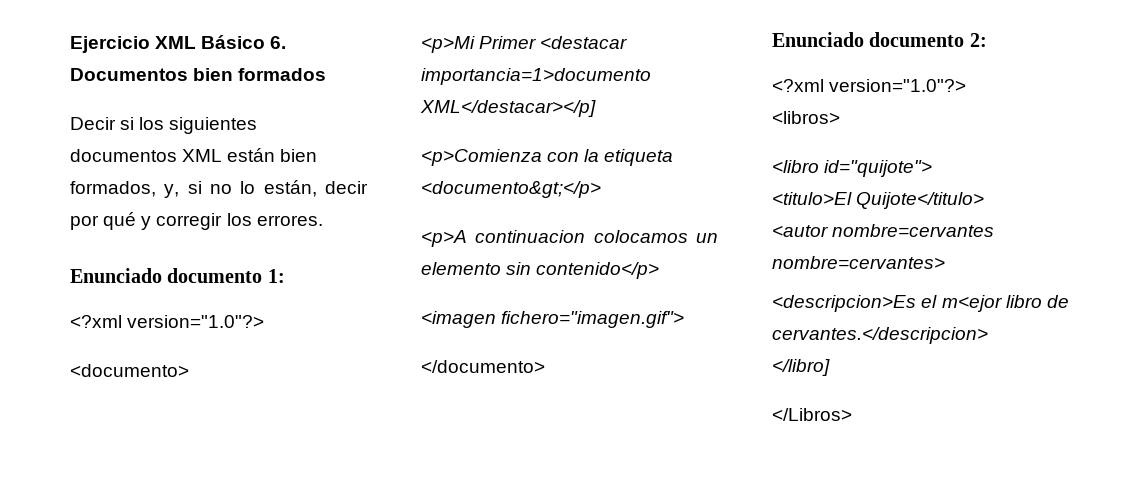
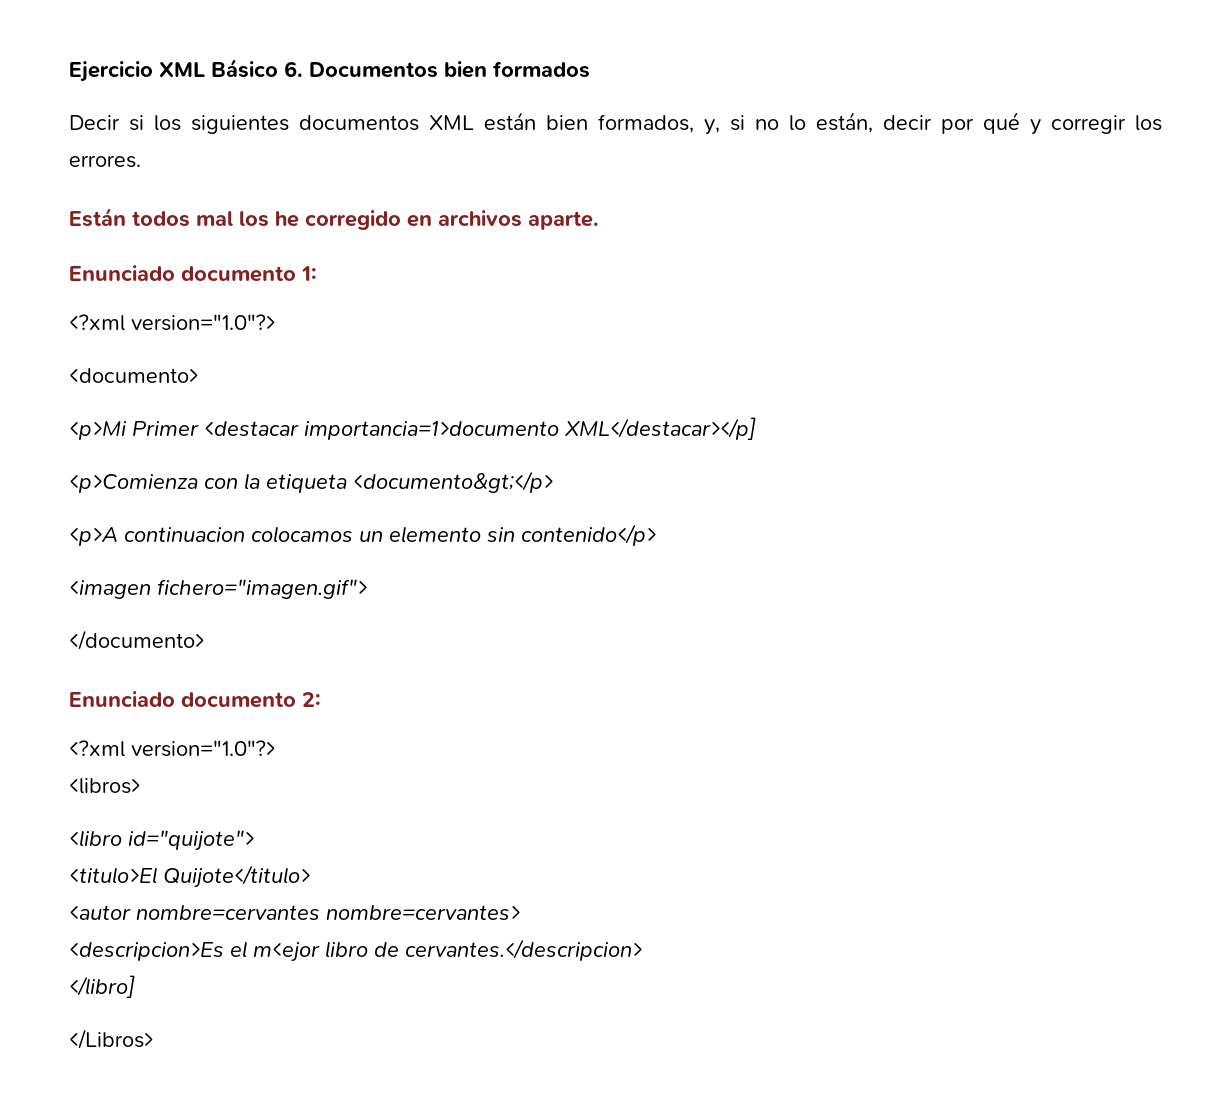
(323, 220) none -> [69,208,599,230] // Están todos mal los he corregido en archivos aparte.

